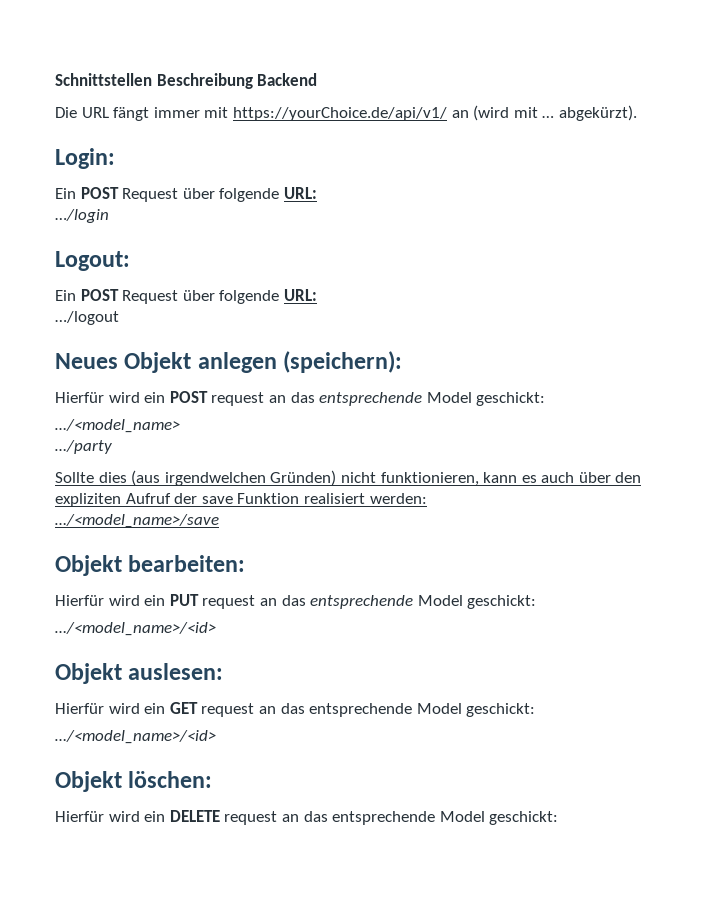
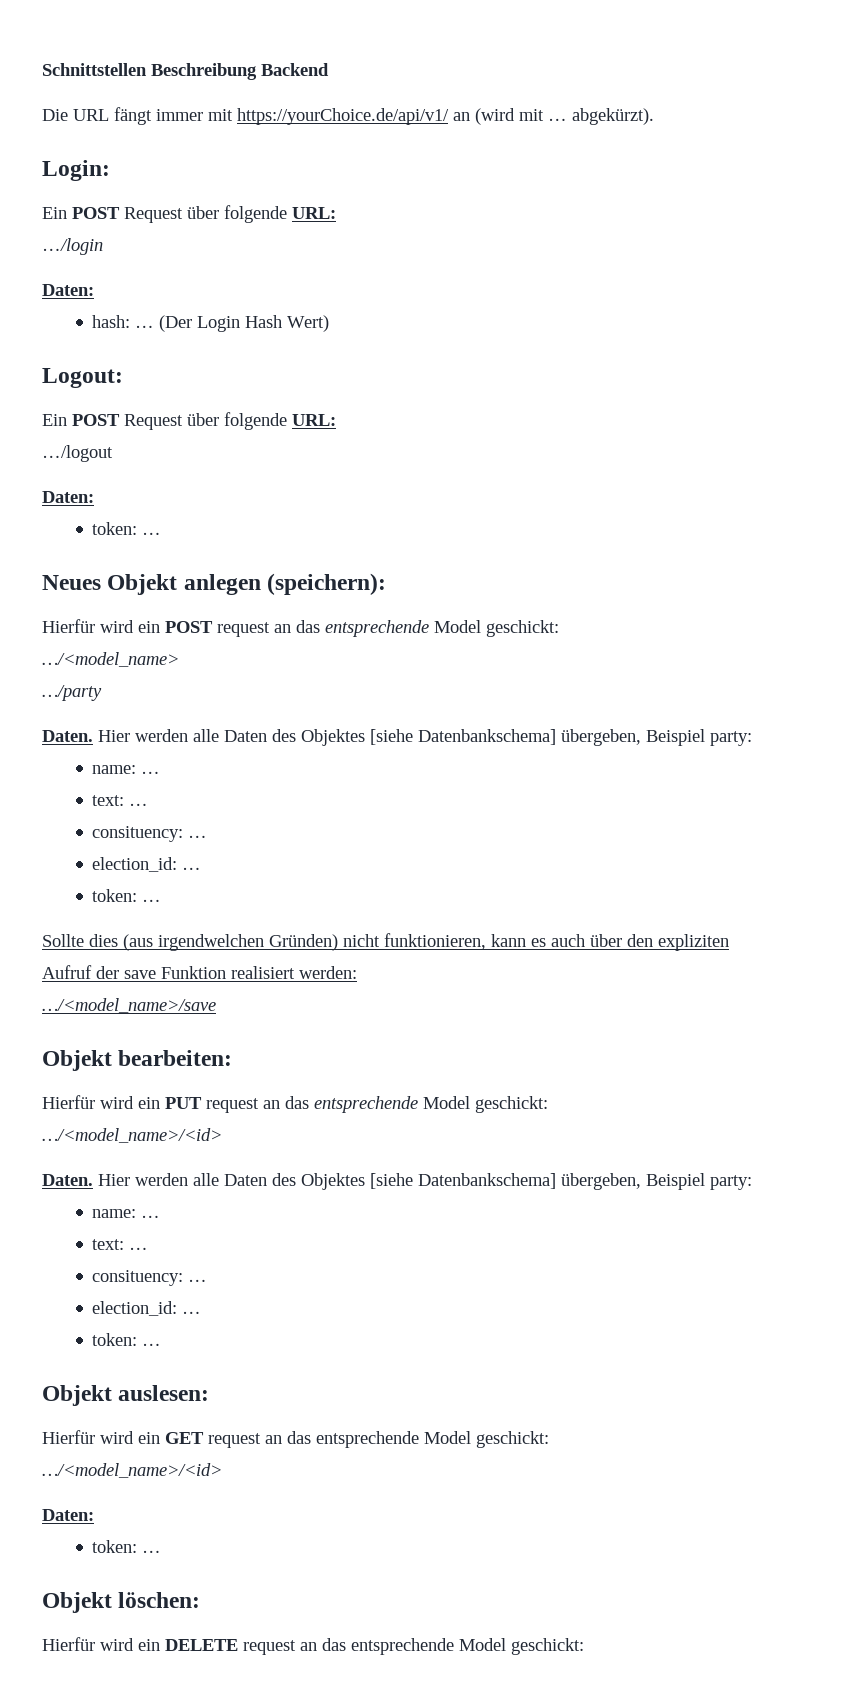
(109, 216) none -> [42,284,94,296] [92,315,330,332] // Daten: // hash: … (Der Login Hash Wert)
(119, 318) none -> [42,491,94,503] [92,522,162,535] // Daten: // token: …
(112, 447) none -> [42,729,752,746] [92,765,161,774] [92,795,149,806] [92,826,208,842] [92,857,202,872] [92,889,162,902] // Daten. Hier werden alle Daten des Objektes [siehe Datenbankschema] übergeben, Beispiel party: // name: … // text: … // consituency: … // election_id: … // token: …
(216, 629) none -> [42,1173,752,1190] [92,1209,161,1218] [92,1239,149,1250] [92,1270,208,1286] [92,1301,202,1316] [92,1333,162,1346] // Daten. Hier werden alle Daten des Objektes [siehe Datenbankschema] übergeben, Beispiel party: // name: … // text: … // consituency: … // election_id: … // token: …
(216, 737) none -> [42,1509,94,1521] [92,1540,162,1553] // Daten: // token: …

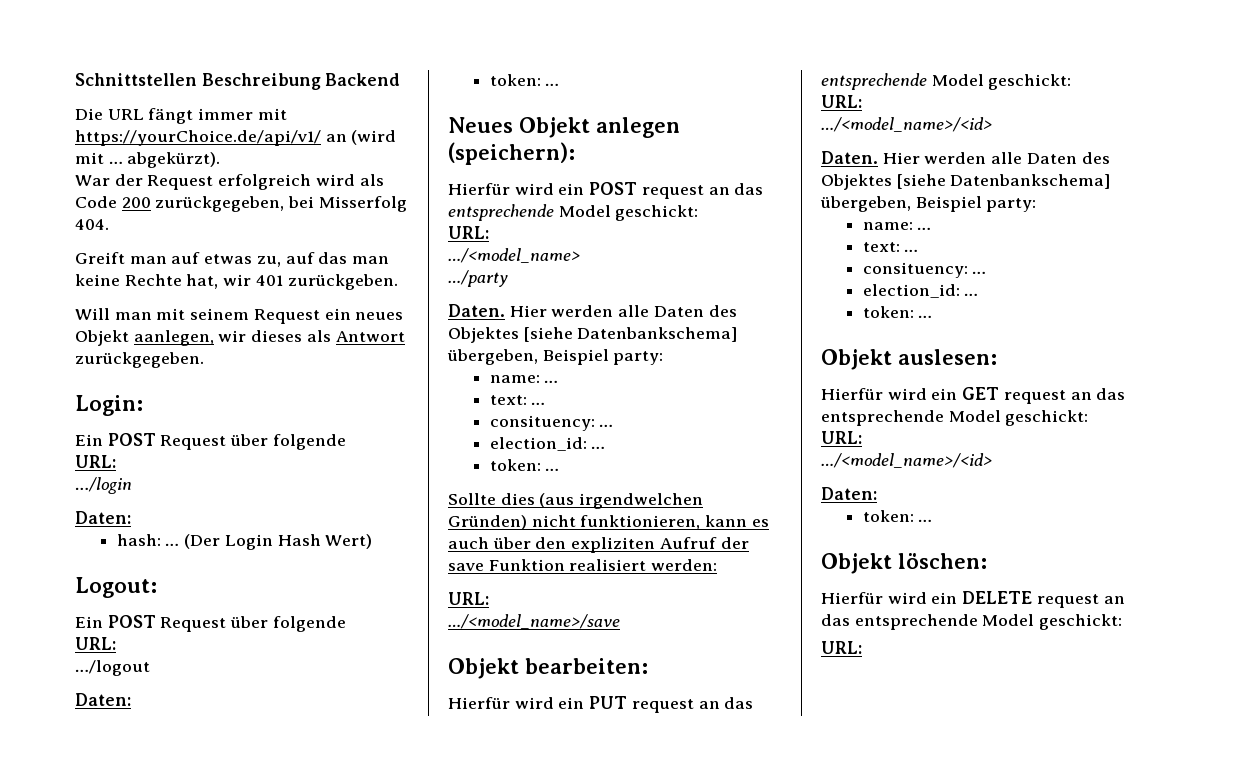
(654, 116) none -> [75,174,384,190] [75,196,407,212] [75,219,109,230] [75,252,390,267] [75,274,398,290] [75,308,404,324] [75,330,405,346] [75,352,204,368] // War der Request erfolgreich wird als Code 200 zurückgegeben, bei Misserfolg 404. // Greift man auf etwas zu, auf das man keine Rechte hat, wir 401 zurückgeben. // Will man mit seinem Request ein neues Objekt aanlegen, wir dieses als Antwort zurückgegeben.
(287, 214) none -> (346, 442) //
(287, 421) none -> (346, 624) //
(559, 628) none -> [448,226,489,239] // URL:
(357, 972) none -> [448,592,489,605] // URL:
(548, 1104) none -> [821,95,862,108] // URL:
(549, 1439) none -> [821,431,862,444] // URL:
(584, 1646) none -> [821,641,862,654] // URL:

